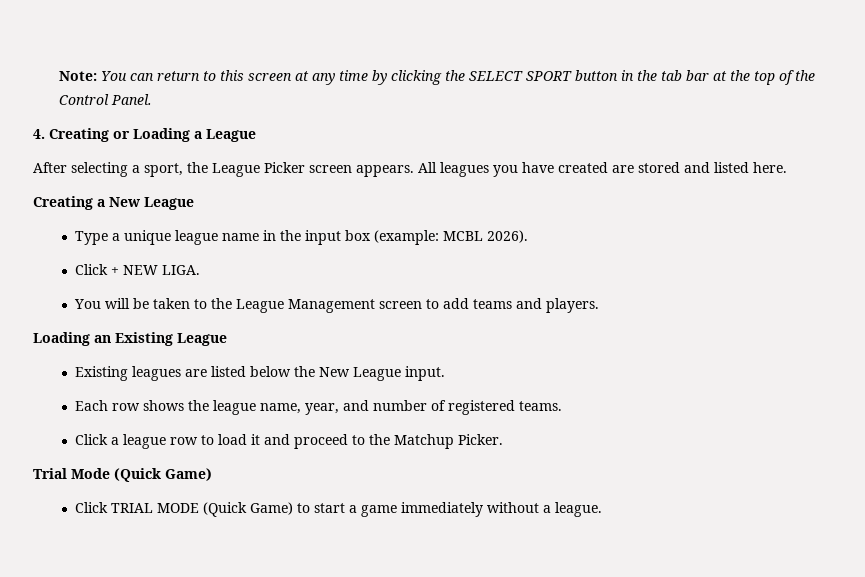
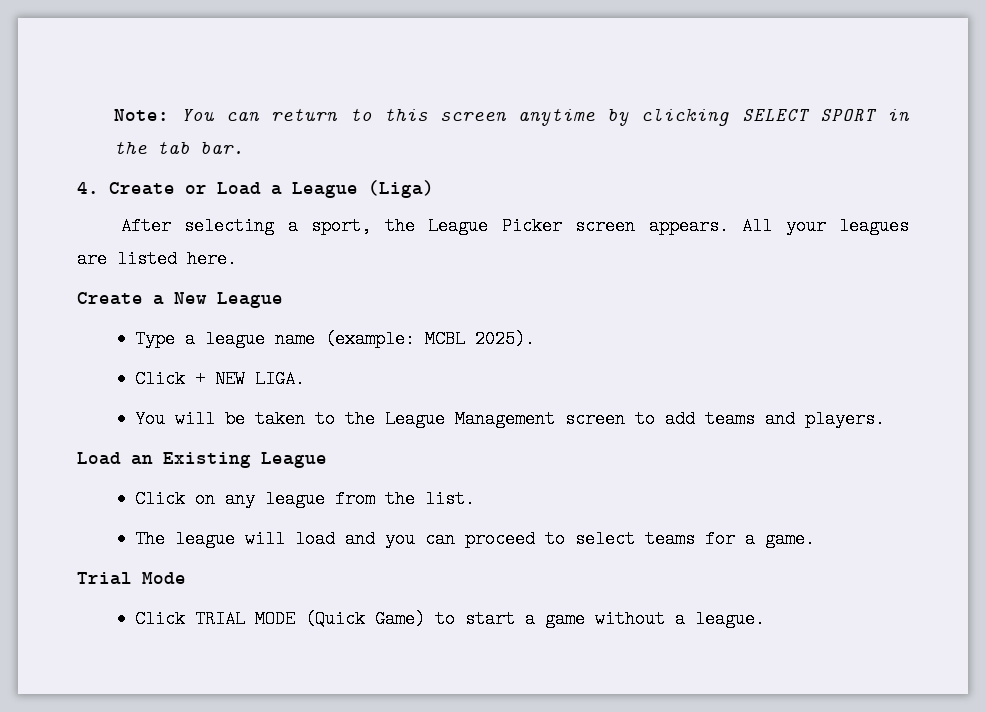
[295,70,369,85] at any time -> [518,107,596,126] anytime
[445,70,466,81] the -> (730, 117) none
[575,70,619,81] button -> (877, 115) none
[686,70,816,85] [59,94,153,105] [33,128,190,142] bar at the top of the Control Panel. // 4. Creating or Loading -> [199,141,244,154] [77,182,261,195] bar. // 4. Create or Load
(256, 135) none -> [368,180,434,198] (Liga)
[440,162,710,177] leagues you have created are stored and -> [785,217,910,235] [77,250,107,268] your leagues are
[33,196,93,210] Creating -> [77,292,143,305] Create
[123,230,171,245] unique -> (196, 339) none
[262,230,371,245] in the input box -> (316, 339) none
[486,230,528,243] 2026). -> [475,330,536,348] 2025).
[33,332,90,346] Loading -> [77,452,121,465] Load
[74,366,445,381] [74,400,562,415] [74,434,503,449] Existing leagues are listed below the New League input. // Each row shows the league name, year, and number of registered teams. // Click a league row to load it and proceed to the Matchup Picker. -> [135,490,476,508] [135,530,816,548] Click on any league from the list. // The league will load and you can proceed to select teams for a game.
[114,468,212,482] (Quick Game) -> (186, 578) none
[400,502,483,517] immediately -> (586, 619) none

